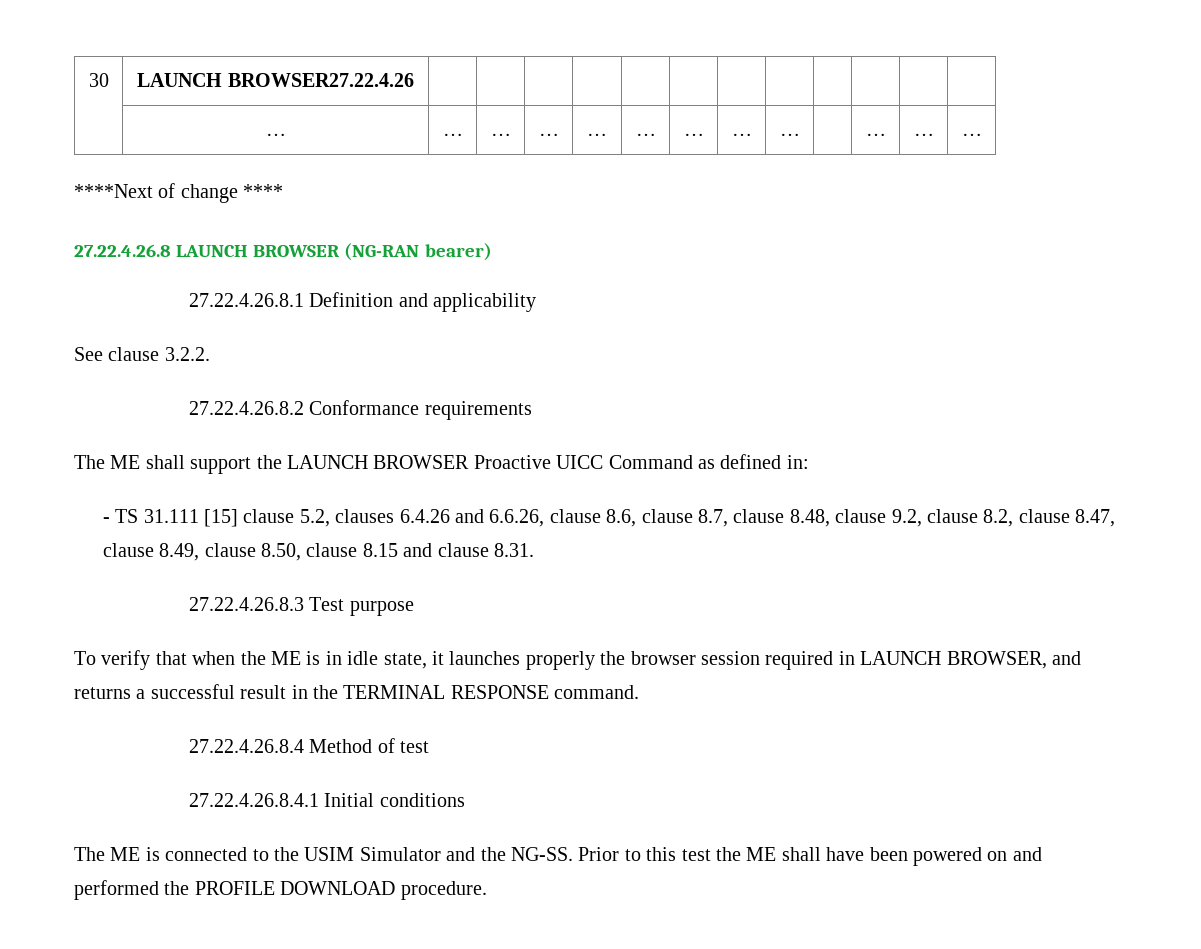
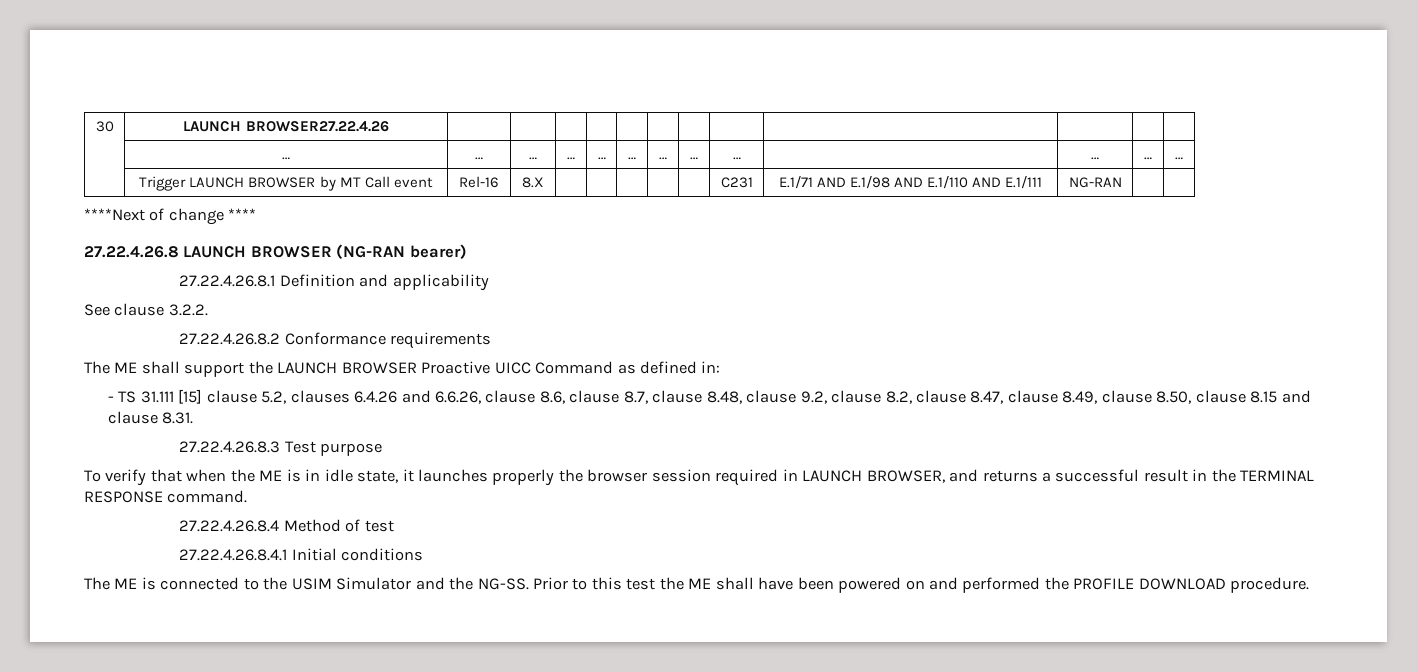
(982, 134) none -> [139,176,433,191] [459,176,499,188] [522,177,544,188] [720,177,753,188] [778,176,1043,189] [1068,177,1122,188] // | Trigger LAUNCH BROWSER by MT Call event | Rel-16 | 8.X | | | | | | C231 | E.1/71 AND E.1/98 AND E.1/110 AND E.1/111 | NG-RAN | |

